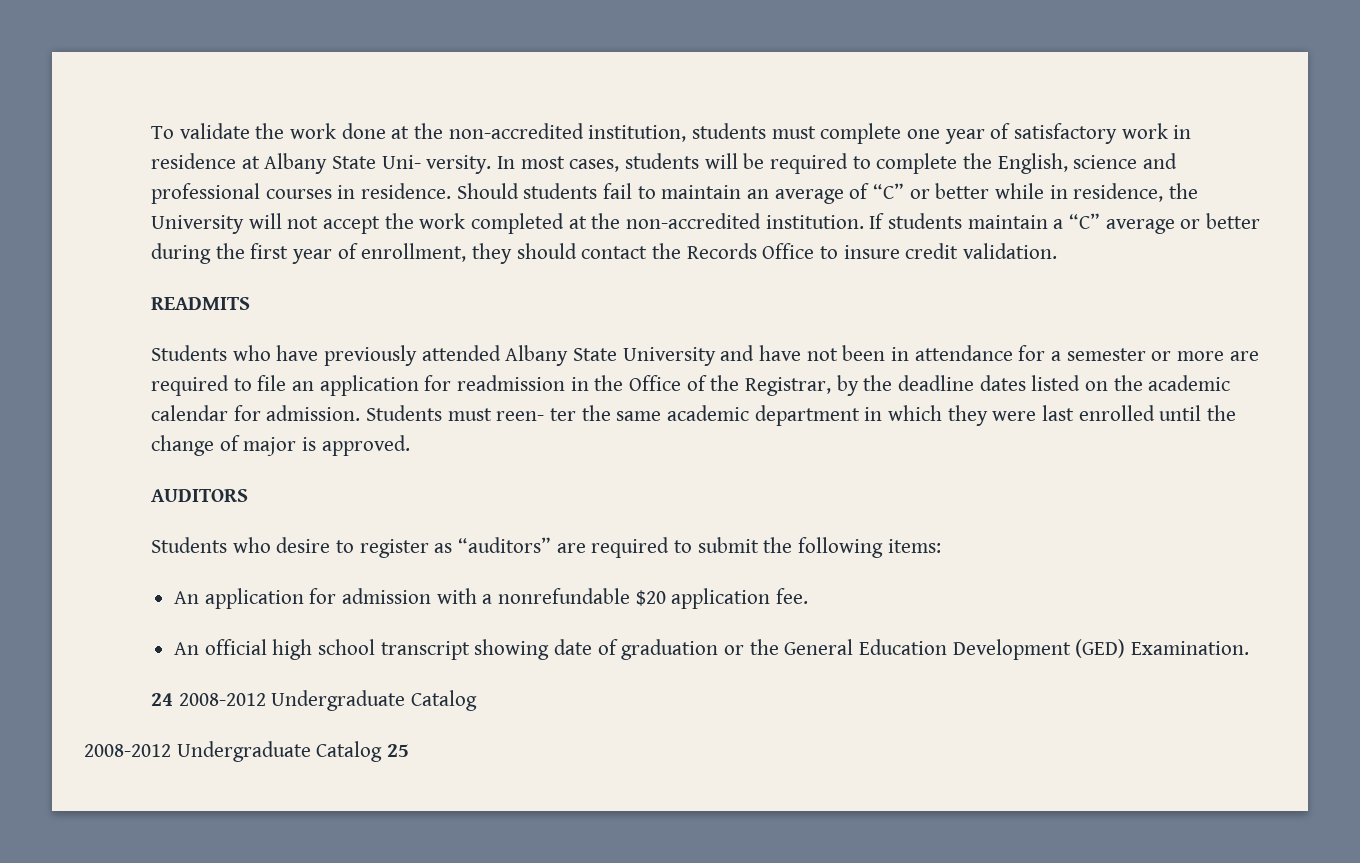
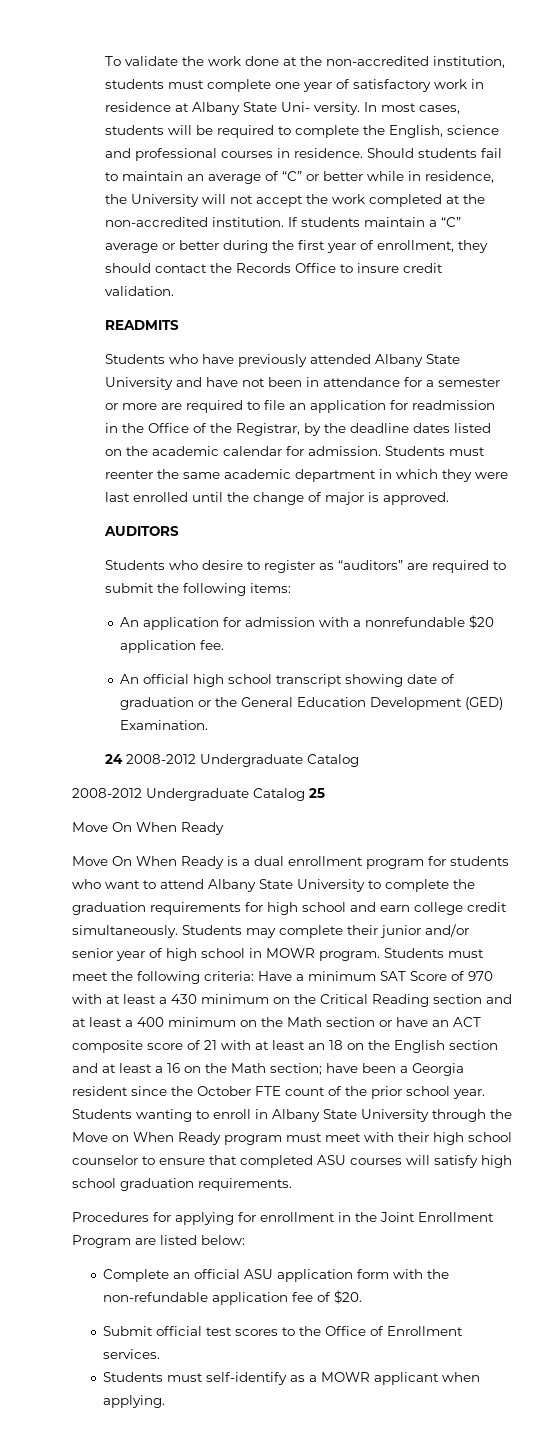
[496,408,576,421] reen- ter -> [105,470,154,479] reenter
(410, 750) none -> [72,822,224,835] [72,856,509,869] [72,879,475,892] [72,902,507,915] [72,924,469,938] [72,948,484,961] [72,971,493,984] [72,994,512,1007] [72,1017,481,1027] [72,1040,498,1053] [72,1063,464,1076] [72,1086,485,1099] [72,1109,512,1122] [72,1132,512,1145] [72,1155,512,1168] [72,1178,292,1191] [72,1212,494,1225] [72,1235,245,1248] [103,1269,450,1282] [103,1290,363,1305] [103,1326,464,1336] [103,1349,161,1359] [103,1372,481,1385] [103,1395,166,1408] // Move On When Ready // Move On When Ready is a dual enrollment program for students who want to attend Albany State University to complete the graduation requirements for high school and earn college credit simultaneously. Students may complete their junior and/or senior year of high school in MOWR program. Students must meet the following criteria: Have a minimum SAT Score of 970 with at least a 430 minimum on the Critical Reading section and at least a 400 minimum on the Math section or have an ACT composite score of 21 with at least an 18 on the English section and at least a 16 on the Math section; have been a Georgia resident since the October FTE count of the prior school year. Students wanting to enroll in Albany State University through the Move on When Ready program must meet with their high school counselor to ensure that completed ASU courses will satisfy high school graduation requirements. // Procedures for applying for enrollment in the Joint Enrollment Program are listed below: // Complete an official ASU application form with the non-refundable application fee of $20. // Submit official test scores to the Office of Enrollment services. // Students must self-identify as a MOWR applicant when applying.

